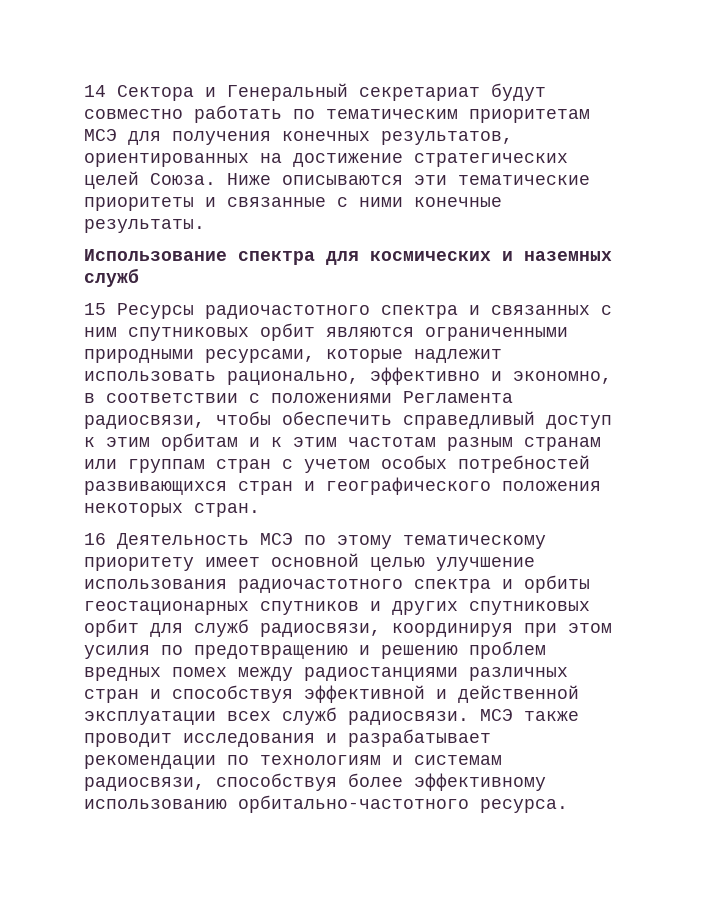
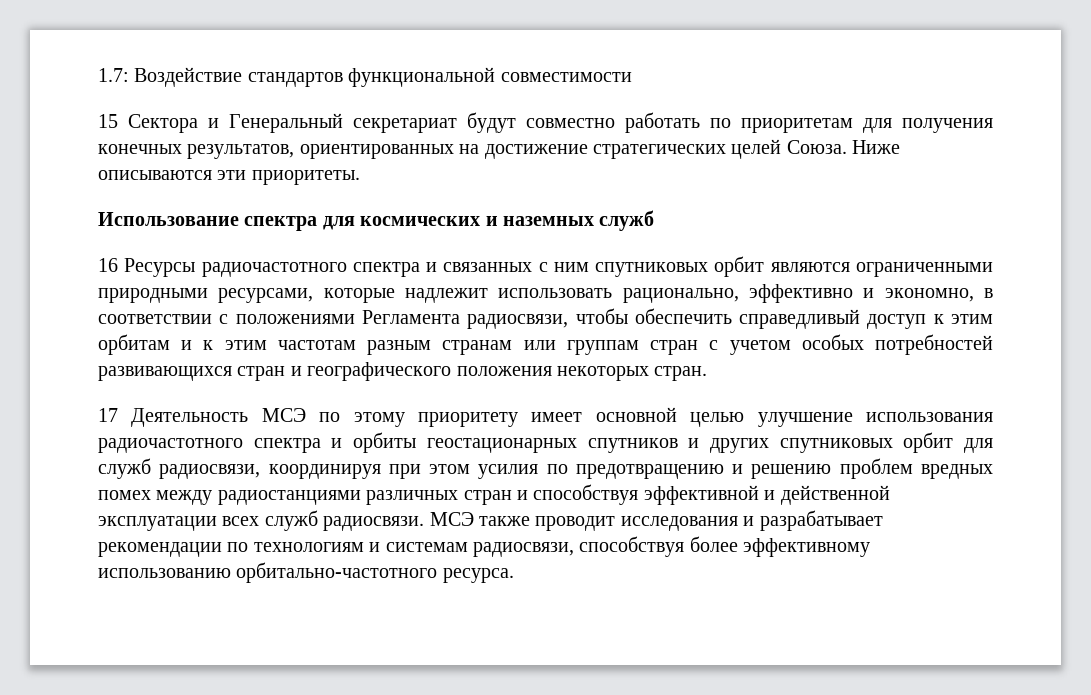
[84,85,106,97] 14 -> [98,67,632,87] [98,114,118,128] 1.7: Воздействие стандартов функциональной совместимости // 15
[326,109,590,123] [84,129,117,141] тематическим приоритетам МСЭ -> [741,118,853,133] приоритетам
[458,175,590,185] [84,197,502,211] [84,219,205,233] тематические приоритеты и связанные с ними конечные результаты. -> [251,170,360,185] приоритеты.
[84,303,106,315] 15 -> [98,258,118,272] 16
[84,533,106,545] 16 -> [98,408,118,422] 17
[403,535,546,549] тематическому -> (405, 419) none

